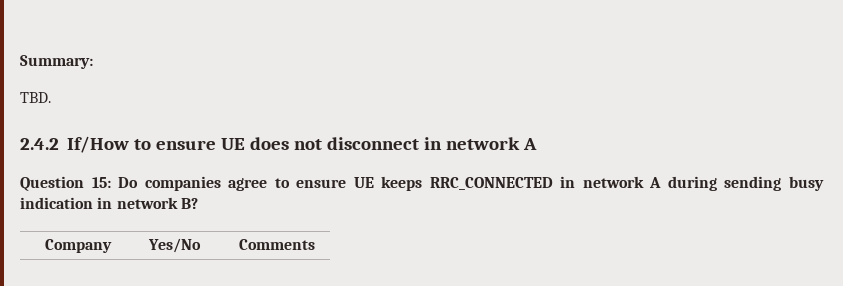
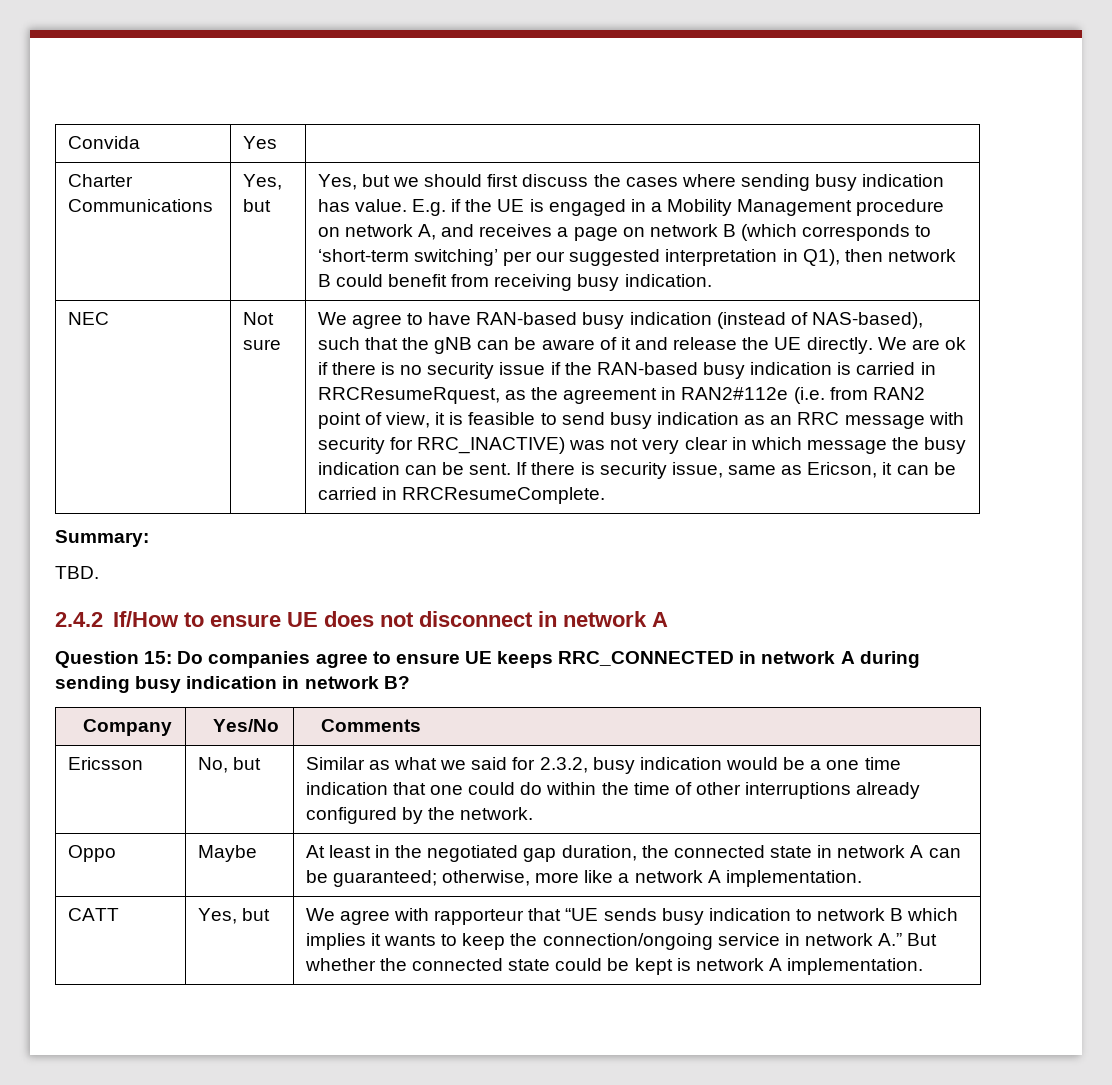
(20, 62) none -> [67,136,140,149] [242,136,277,149] [67,174,133,187] [67,199,213,212] [242,174,282,190] [242,199,271,212] [317,174,945,191] [317,199,945,216] [317,224,932,241] [317,249,957,266] [317,274,712,291] [67,312,109,325] [242,312,274,325] [242,339,281,350] [317,312,924,329] [317,337,966,354] [317,362,936,379] [317,387,925,404] [317,412,964,429] [317,437,967,454] [317,462,956,479] [317,487,606,504] Convida | Yes | // Charter Communications | Yes, but | Yes, but we should first discuss the cases where sending busy indication has value. E.g. if the UE is engaged in a Mobility Management procedure on network A, and receives a page on network B (which corresponds to ‘short-term switching’ per our suggested interpretation in Q1), then network B could benefit from receiving busy indication. // NEC | Not sure | We agree to have RAN-based busy indication (instead of NAS-based), such that the gNB can be aware of it and release the UE directly. We are ok if there is no security issue if the RAN-based busy indication is carried in RRCResumeRquest, as the agreement in RAN2#112e (i.e. from RAN2 point of view, it is feasible to send busy indication as an RRC message with security for RRC_INACTIVE) was not very clear in which message the busy indication can be sent. If there is security issue, same as Ericson, it can be carried in RRCResumeComplete. //
(316, 244) none -> [67,757,143,770] [197,757,261,773] [305,757,901,774] [305,782,921,799] [305,807,534,824] [67,845,116,862] [197,845,257,862] [305,845,961,862] [305,870,862,887] [67,908,119,921] [197,908,270,924] [305,908,959,925] [305,933,938,950] [304,958,924,975] // Ericsson | No, but | Similar as what we said for 2.3.2, busy indication would be a one time indication that one could do within the time of other interruptions already configured by the network. // Oppo | Maybe | At least in the negotiated gap duration, the connected state in network A can be guaranteed; otherwise, more like a network A implementation. // CATT | Yes, but | We agree with rapporteur that “UE sends busy indication to network B which implies it wants to keep the connection/ongoing service in network A.” But whether the connected state could be kept is network A implementation.

